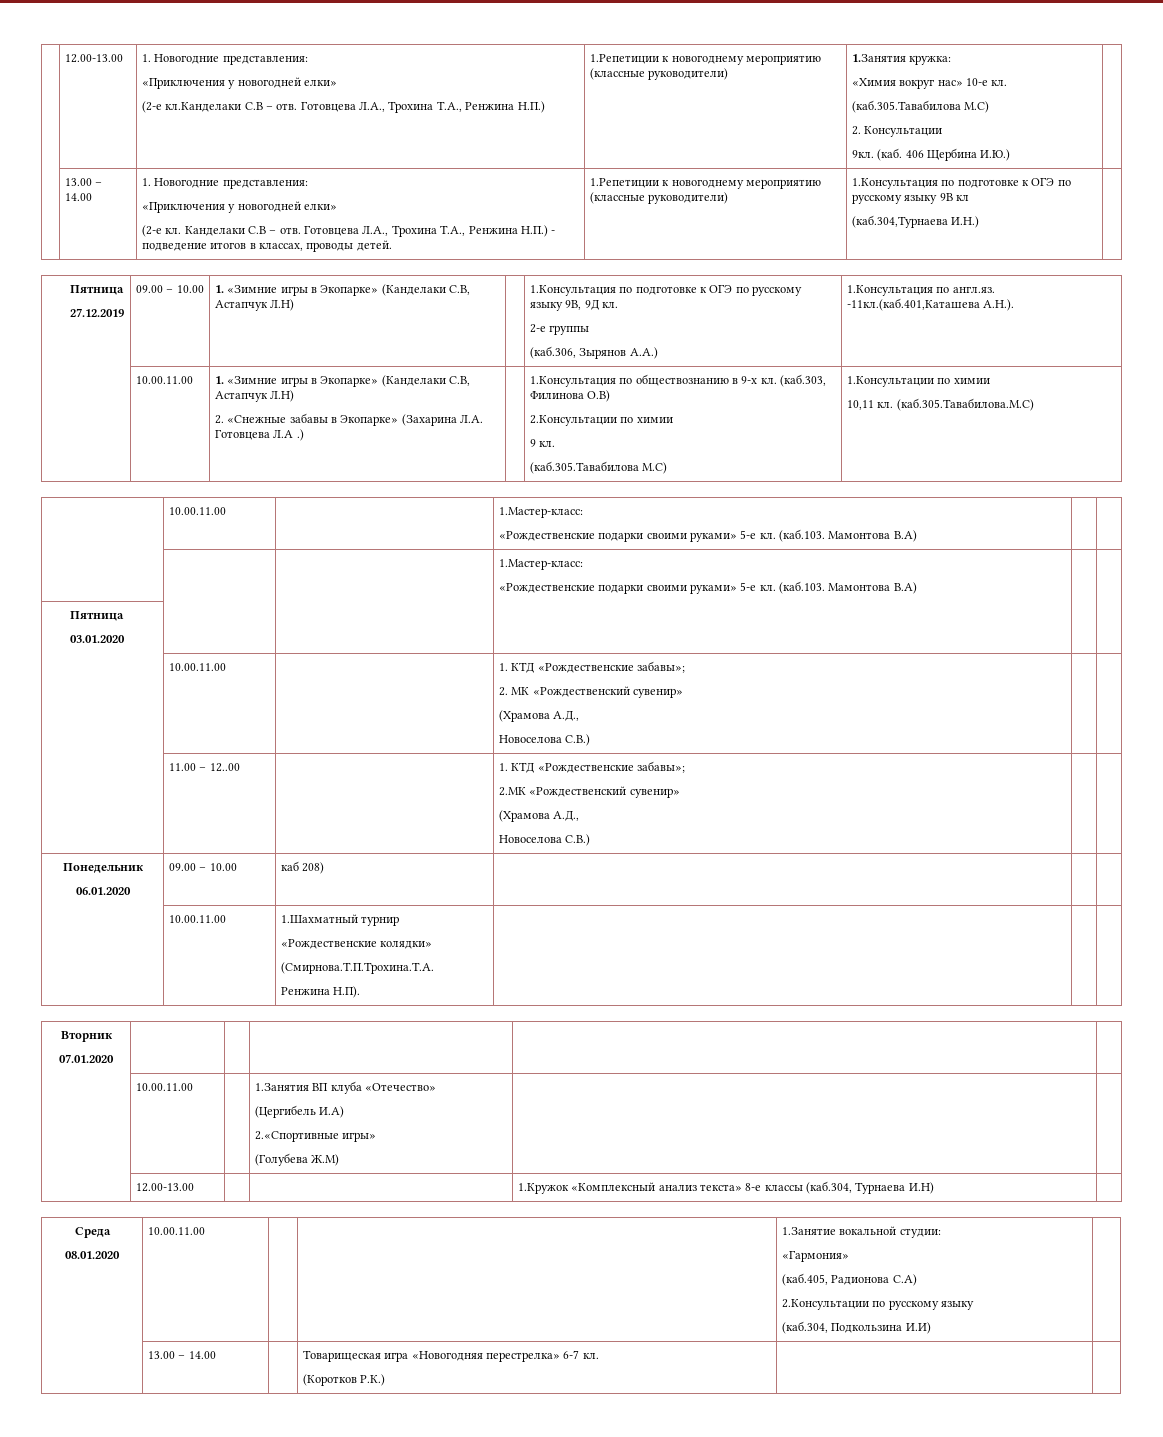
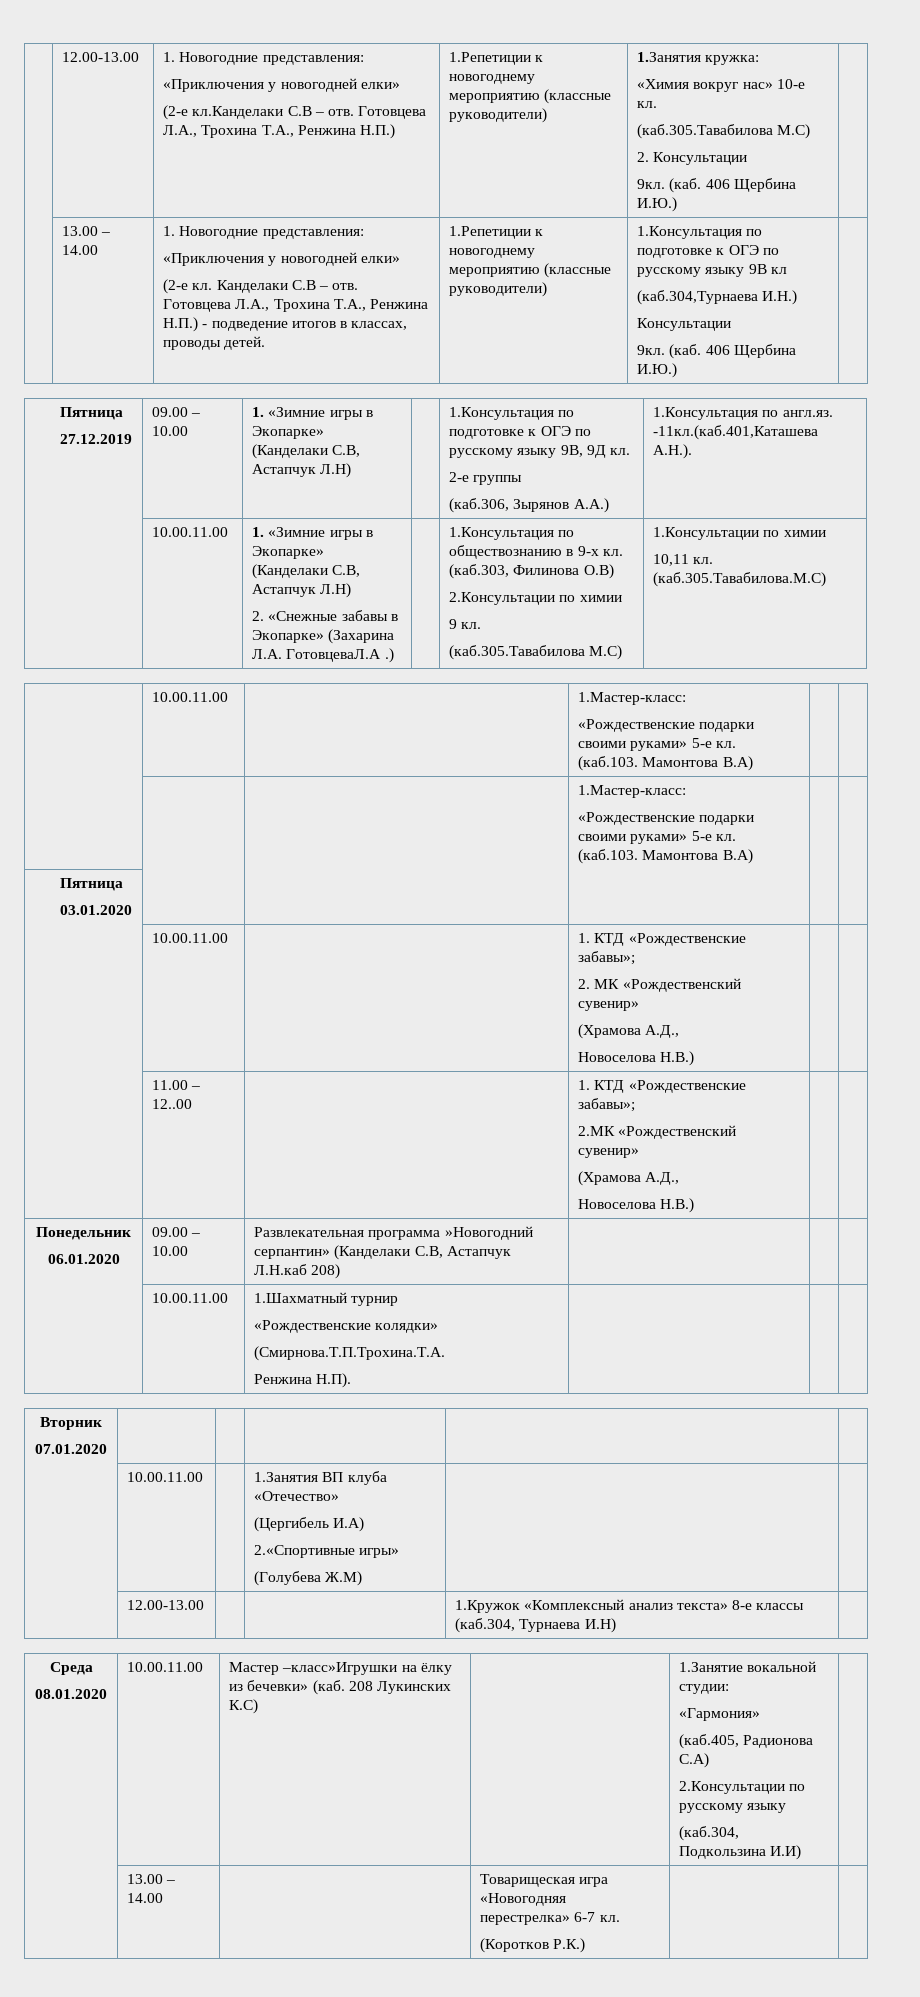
(980, 222) none -> [637,318,732,331] [637,344,796,359] [637,363,678,378] // Консультации // 9кл. (каб. 406 Щербина И.Ю.)
[214,429,294,440] Готовцева Л.А -> [286,649,382,662] ГотовцеваЛ.А
[565,734,591,746] С.В.) -> [660,1051,695,1066] Н.В.)
[565,834,591,846] С.В.) -> [660,1198,695,1213] Н.В.)
[280,861,299,871] каб -> [254,1226,533,1240] [254,1245,511,1260] [254,1264,308,1275] Развлекательная программа »Новогодний серпантин» (Канделаки С.В, Астапчук Л.Н.каб
(205, 1231) none -> [229,1662,452,1675] [229,1680,451,1695] [229,1699,259,1714] Мастер –класс»Игрушки на ёлку из бечевки» (каб. 208 Лукинских К.С)

